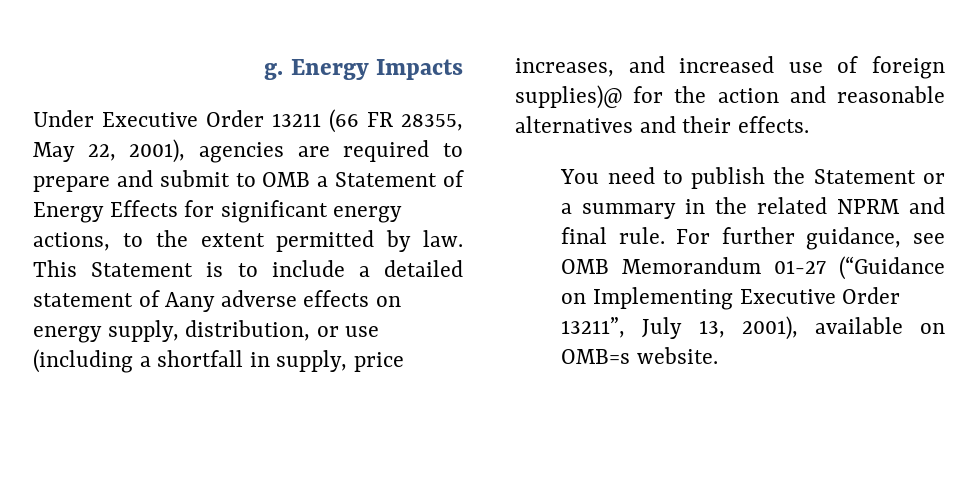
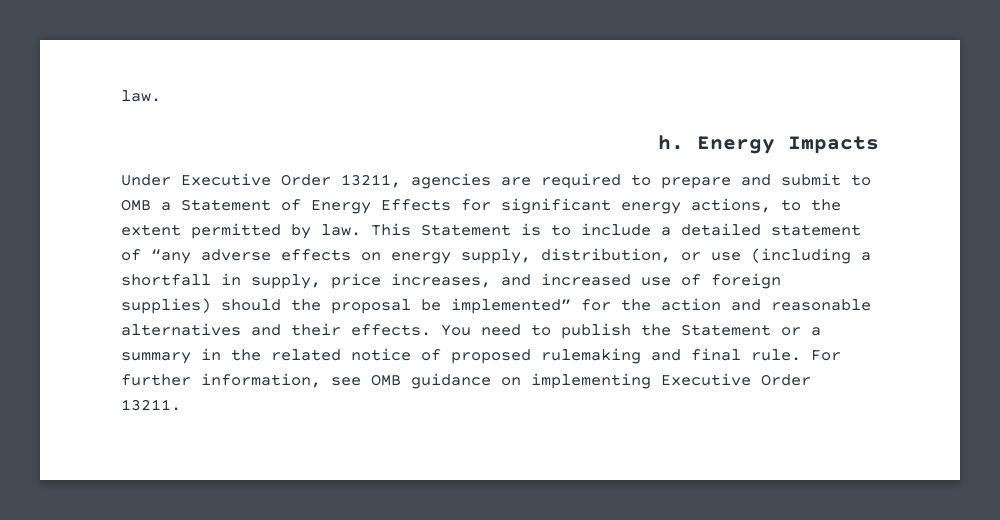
[264,63,284,80] g. -> [121,90,161,102] [658,135,684,150] law. // h.
[272,109,463,133] [33,139,186,163] 13211 (66 FR 28355, May 22, 2001), -> [341,174,401,188] 13211,
[165,292,216,312] Aany -> [151,249,191,264] “any
[515,85,622,109] supplies)@ -> [121,298,571,314] supplies) should the proposal be implemented”
(809, 124) // -> (431, 330) none
[837,199,901,214] NPRM -> [351,348,641,364] notice of proposed rulemaking
[806,227,902,250] guidance, -> [201,373,321,388] information,
[622,256,945,280] [561,287,901,310] [561,316,945,340] [561,347,718,364] Memorandum 01-27 (“Guidance on Implementing Executive Order 13211”, July 13, 2001), available on OMB=s website. -> [411,373,811,389] [121,399,181,411] guidance on implementing Executive Order 13211.

